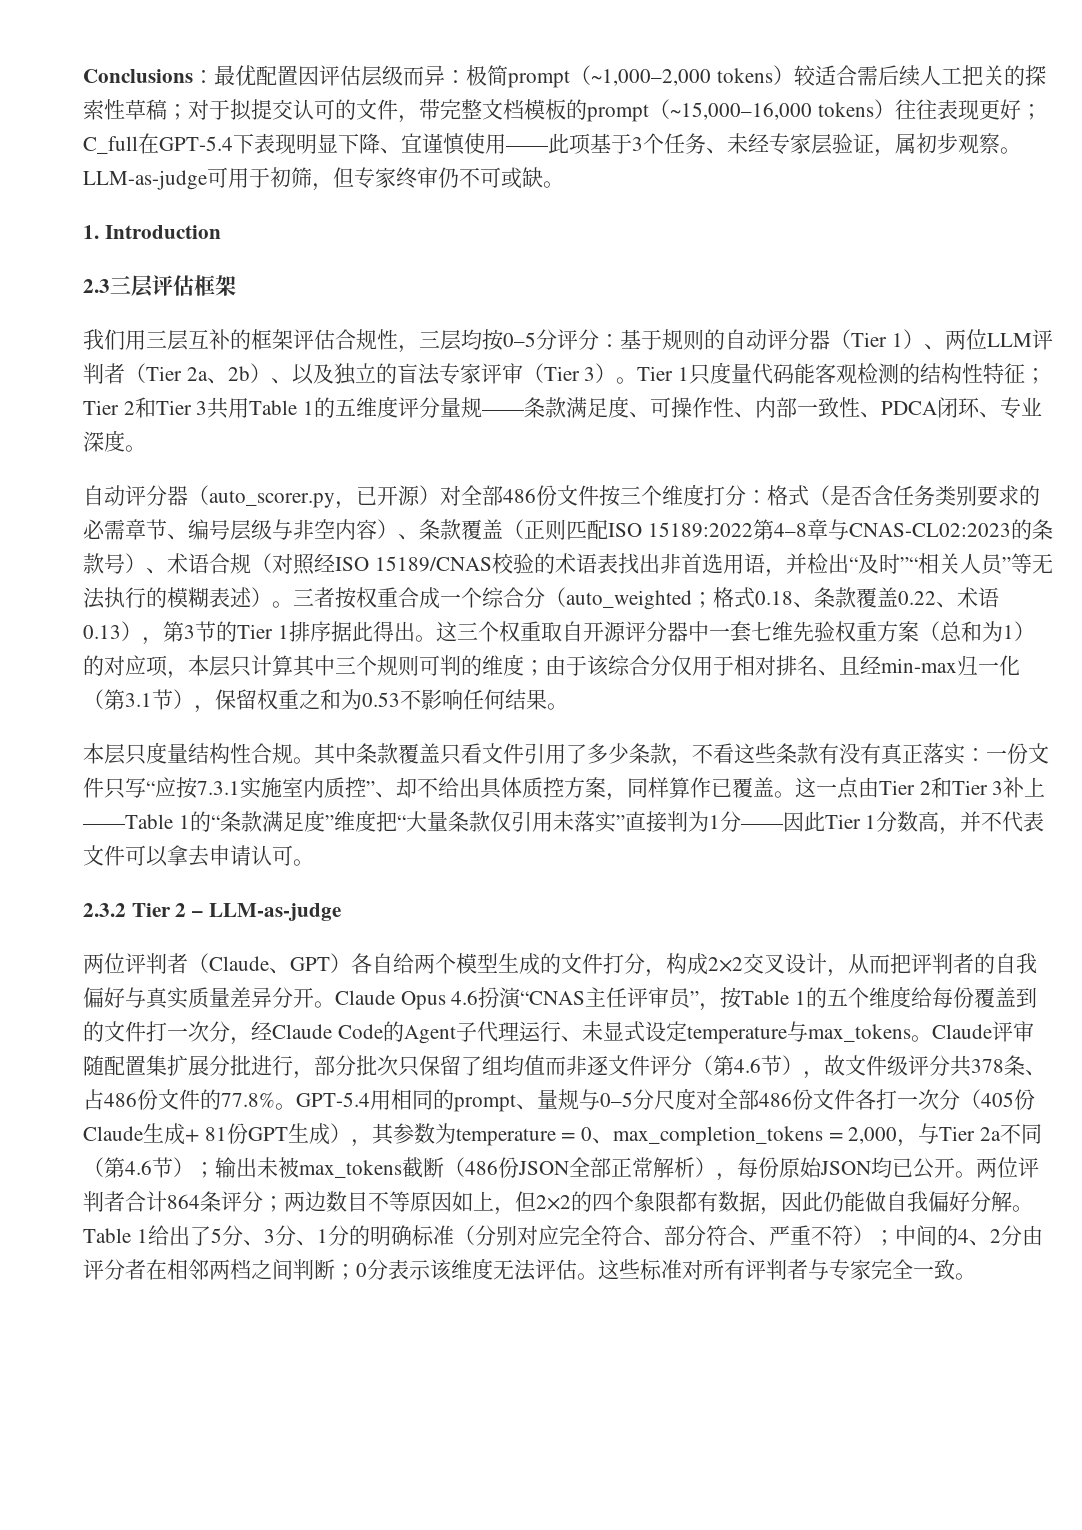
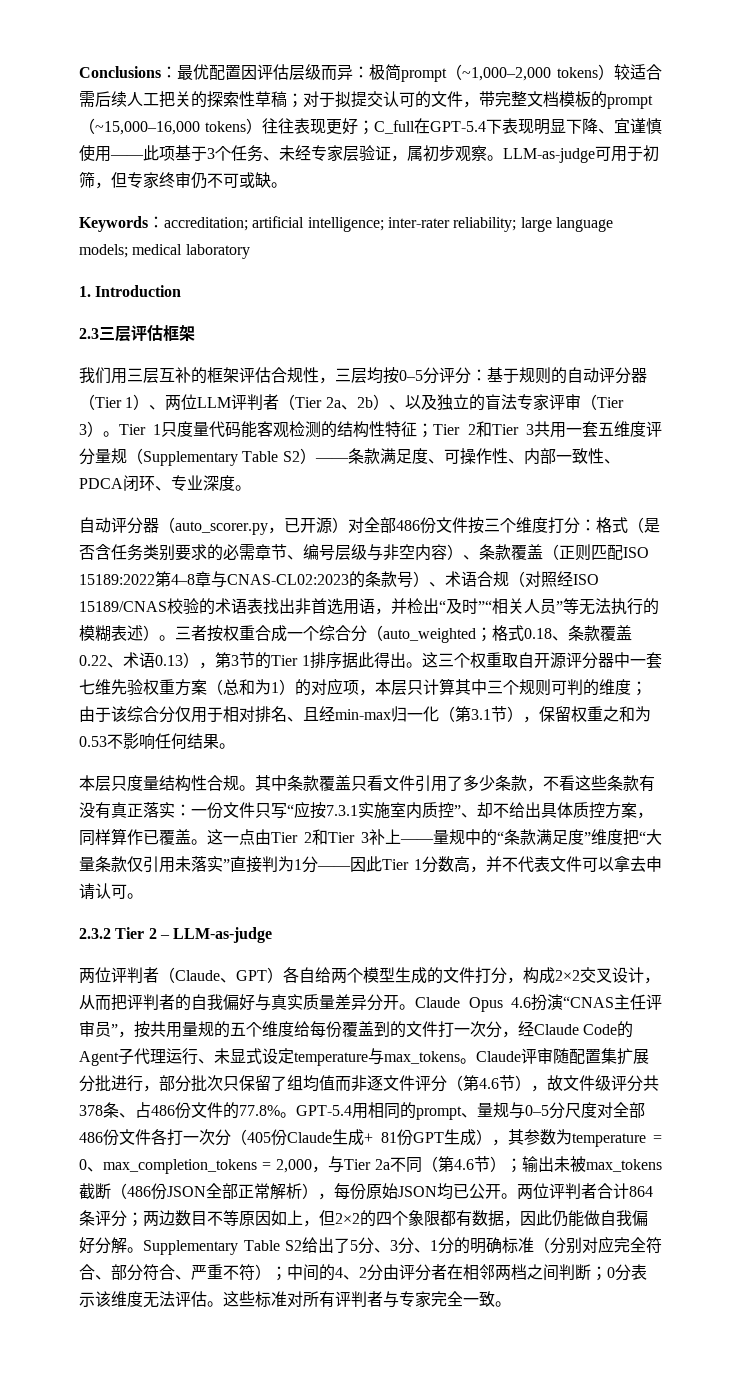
(564, 184) none -> [79,216,613,232] [79,244,250,259] // Keywords：accreditation; artificial intelligence; inter-rater reliability; large language models; medical laboratory
[249,397,336,418] Table 1的 -> [566,421,598,438] 一套
(483, 407) none -> [127,448,316,466] （Supplementary Table S2）
[83,814,190,829] ——Table 1 -> [400,829,481,845] ——量规中
[741,990,807,1005] Table 1 -> [150,1021,214,1038] 共用量规
[83,1228,148,1243] Table 1 -> [143,1240,302,1255] Supplementary Table S2

